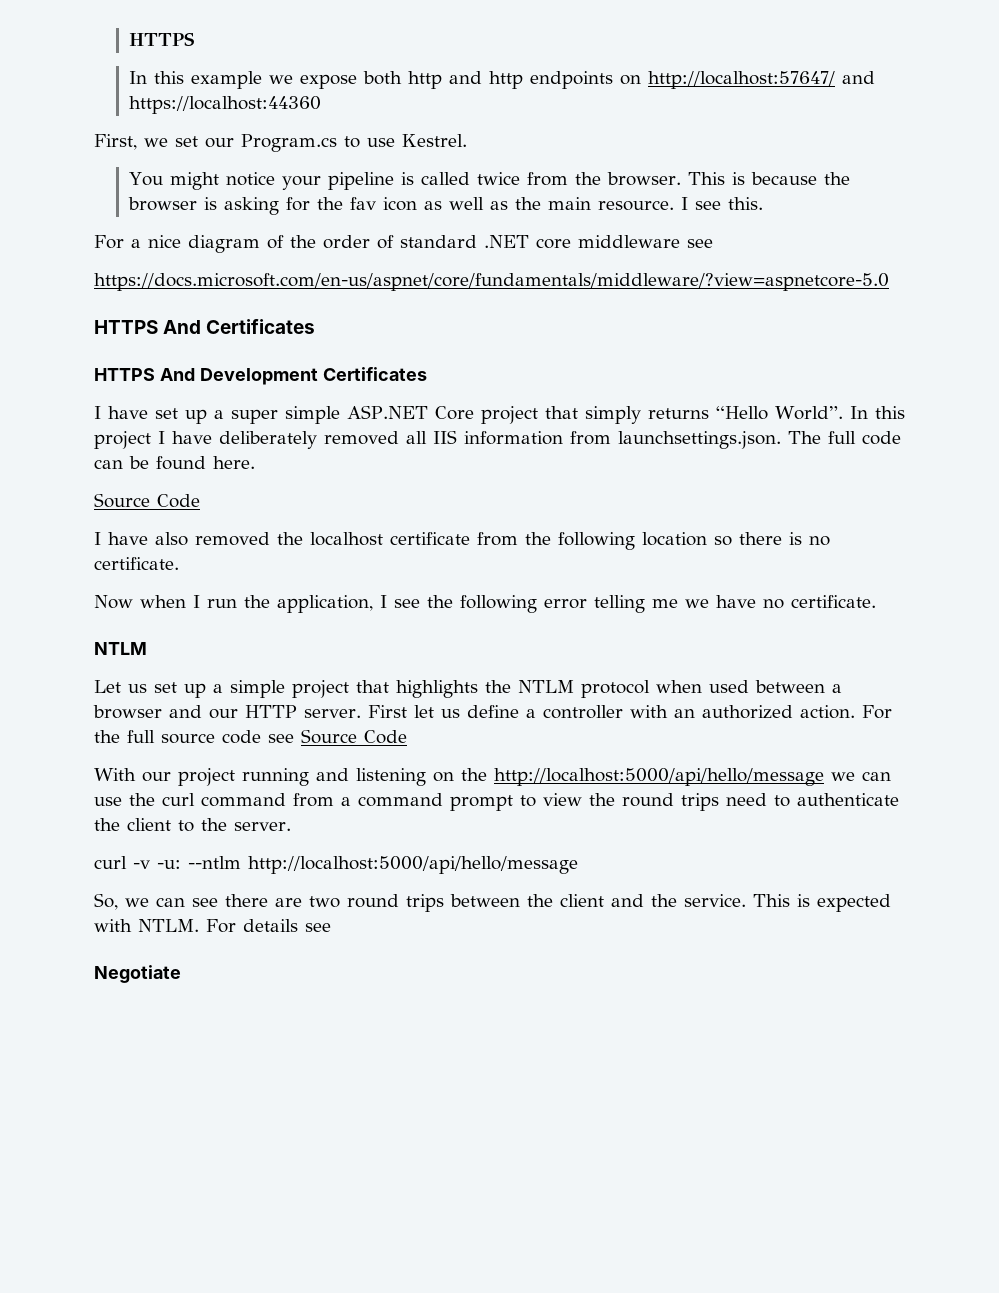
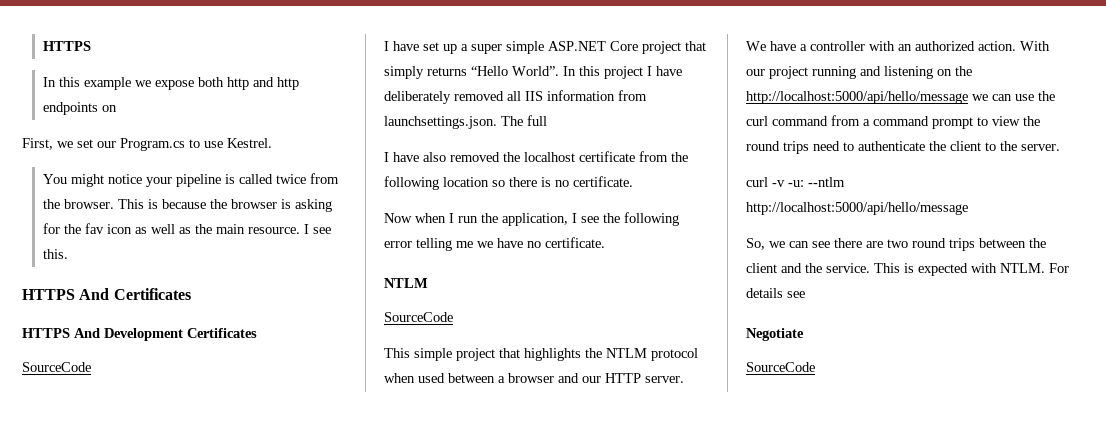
[648,71,876,89] [129,96,322,114] http://localhost:57647/ and https://localhost:44360 -> (117, 108) none
[94,235,713,253] [94,273,889,291] // For a nice diagram of the order of standard .NET core middleware see // https://docs.microsoft.com/en-us/aspnet/core/fundamentals/middleware/?view=aspnetcore-5.0 -> (68, 254) none
(427, 374) none -> [22,362,91,372] // SourceCode
[862,431,901,445] [94,456,255,470] [94,493,200,508] code can be found here. // Source Code -> (547, 120) none
[94,680,223,698] Let us set up a -> [384,312,453,322] [384,348,410,358] SourceCode // This
[367,705,519,718] First let us define -> [746,41,796,51] We have
[861,705,892,719] [94,729,407,744] For the full source code see Source Code // -> (1016, 46) none
(181, 974) none -> [746,362,815,372] // SourceCode

